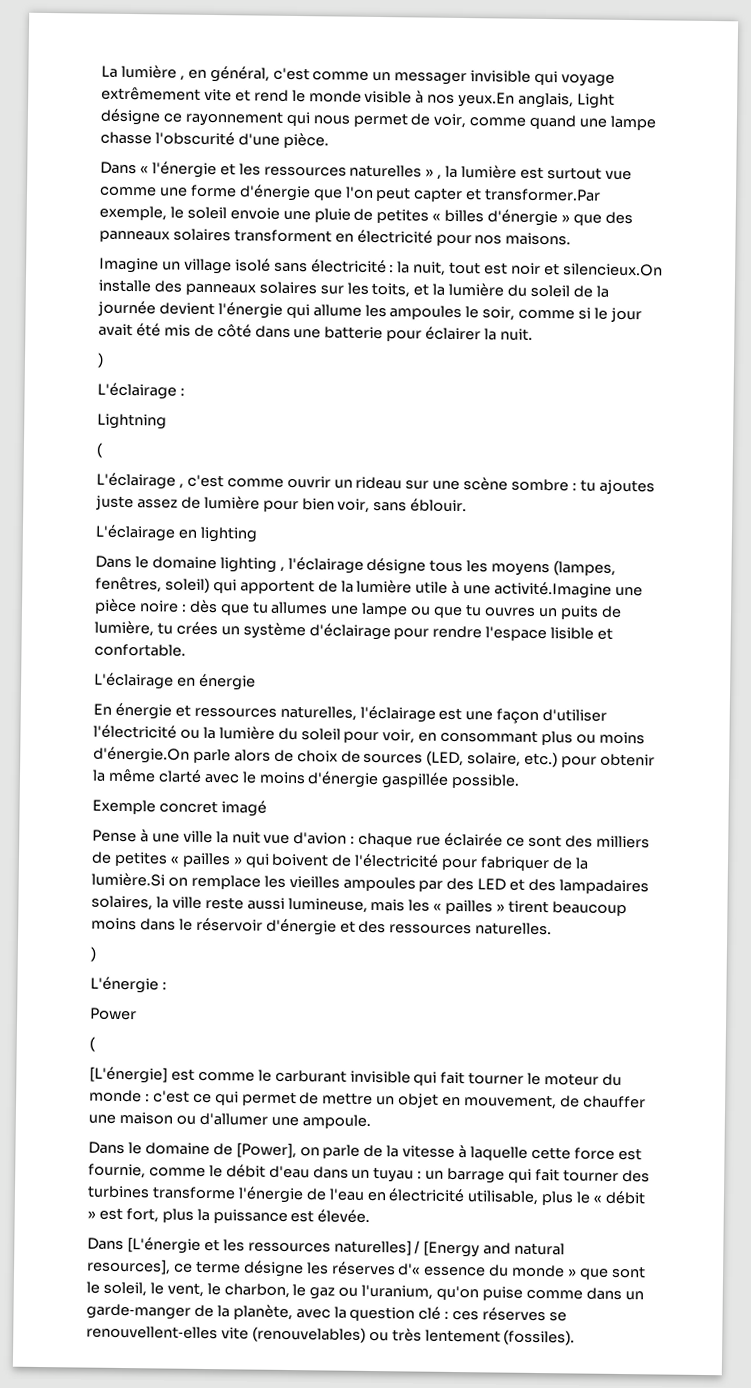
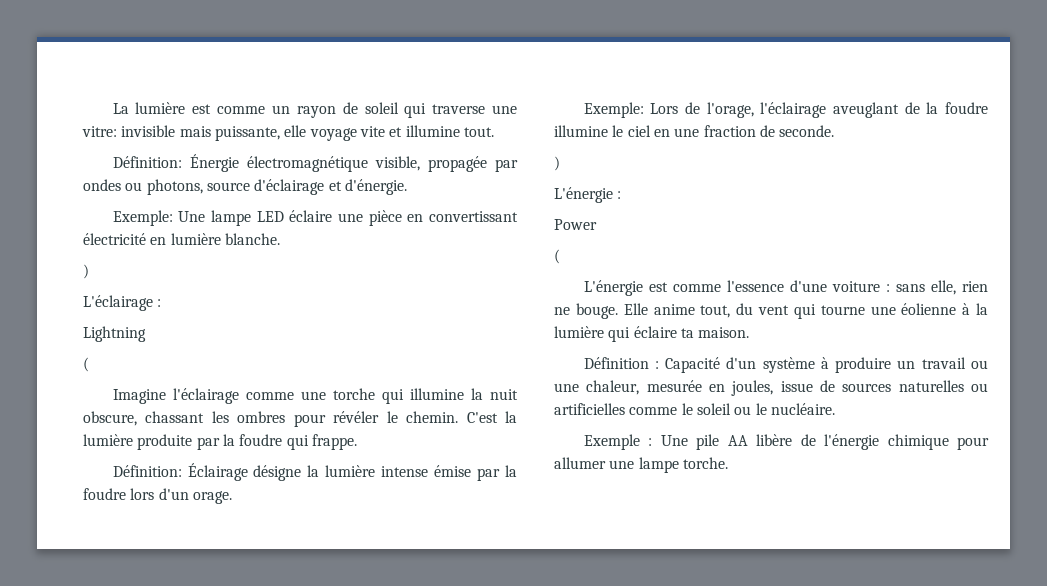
[179,65,616,87] [101,86,616,109] [100,108,657,131] [100,131,329,149] [100,161,632,181] [99,184,602,203] [99,205,633,227] [99,228,572,247] [99,257,663,277] [98,279,609,298] [97,300,642,323] [98,323,534,342] , en général, c'est comme un messager invisible qui voyage extrêmement vite et rend le monde visible à nos yeux.En anglais, Light désigne ce rayonnement qui nous permet de voir, comme quand une lampe chasse l'obscurité d'une pièce. // Dans « l'énergie et les ressources naturelles » , la lumière est surtout vue comme une forme d'énergie que l'on peut capter et transformer.Par exemple, le soleil envoie une pluie de petites « billes d'énergie » que des panneaux solaires transforment en électricité pour nos maisons. // Imagine un village isolé sans électricité : la nuit, tout est noir et silencieux.On installe des panneaux solaires sur les toits, et la lumière du soleil de la journée devient l'énergie qui allume les ampoules le soir, comme si le jour avait été mis de côté dans une batterie pour éclairer la nuit. -> [192,102,517,118] [82,125,494,141] [112,154,518,172] [83,179,407,195] [112,210,518,226] [83,233,280,245] est comme un rayon de soleil qui traverse une vitre: invisible mais puissante, elle voyage vite et illumine tout. // Définition: Énergie électromagnétique visible, propagée par ondes ou photons, source d'éclairage et d'énergie. // Exemple: Une lampe LED éclaire une pièce en convertissant électricité en lumière blanche.
[96,472,655,495] [95,495,468,513] [95,524,257,543] [95,555,617,577] [95,576,644,599] [94,598,622,620] [94,620,614,642] [94,643,186,657] [94,672,256,691] [93,702,608,724] [93,724,645,746] [93,746,656,768] [92,768,521,789] [92,799,267,817] [92,829,650,849] [91,851,589,872] [91,872,650,895] [91,895,627,917] [91,917,553,936] L'éclairage , c'est comme ouvrir un rideau sur une scène sombre : tu ajoutes juste assez de lumière pour bien voir, sans éblouir. // L'éclairage en lighting // Dans le domaine lighting , l'éclairage désigne tous les moyens (lampes, fenêtres, soleil) qui apportent de la lumière utile à une activité.Imagine une pièce noire : dès que tu allumes une lampe ou que tu ouvres un puits de lumière, tu crées un système d'éclairage pour rendre l'espace lisible et confortable. // L'éclairage en énergie // En énergie et ressources naturelles, l'éclairage est une façon d'utiliser l'électricité ou la lumière du soleil pour voir, en consommant plus ou moins d'énergie.On parle alors de choix de sources (LED, solaire, etc.) pour obtenir la même clarté avec le moins d'énergie gaspillée possible. // Exemple concret imagé // Pense à une ville la nuit vue d'avion : chaque rue éclairée ce sont des milliers de petites « pailles » qui boivent de l'électricité pour fabriquer de la lumière.Si on remplace les vieilles ampoules par des LED et des lampadaires solaires, la ville reste aussi lumineuse, mais les « pailles » tirent beaucoup moins dans le réservoir d'énergie et des ressources naturelles. -> [112,388,518,404] [83,411,518,427] [83,434,357,450] [112,463,517,481] [83,488,232,504] [583,102,988,118] [554,125,835,137] Imagine l'éclairage comme une torche qui illumine la nuit obscure, chassant les ombres pour révéler le chemin. C'est la lumière produite par la foudre qui frappe. // Définition: Éclairage désigne la lumière intense émise par la foudre lors d'un orage. // Exemple: Lors de l'orage, l'éclairage aveuglant de la foudre illumine le ciel en une fraction de seconde.
[89,1066,623,1087] [89,1089,646,1110] [88,1111,371,1129] [88,1141,642,1161] [88,1163,650,1184] [87,1185,647,1206] [87,1207,371,1224] [87,1237,566,1258] [86,1258,646,1280] [86,1281,644,1301] [86,1303,568,1322] [86,1325,576,1346] [L'énergie] est comme le carburant invisible qui fait tourner le moteur du monde : c'est ce qui permet de mettre un objet en mouvement, de chauffer une maison ou d'allumer une ampoule. // Dans le domaine de [Power], on parle de la vitesse à laquelle cette force est fournie, comme le débit d'eau dans un tuyau : un barrage qui fait tourner des turbines transforme l'énergie de l'eau en électricité utilisable, plus le « débit » est fort, plus la puissance est élevée. // Dans [L'énergie et les ressources naturelles] / [Energy and natural resources], ce terme désigne les réserves d'« essence du monde » que sont le soleil, le vent, le charbon, le gaz ou l'uranium, qu'on puise comme dans un garde‑manger de la planète, avec la question clé : ces réserves se renouvellent‑elles vite (renouvelables) ou très lentement (fossiles). -> [583,280,988,296] [554,303,988,319] [554,326,750,342] [583,357,989,373] [554,380,988,396] [554,403,835,415] [583,434,989,450] [554,457,728,473] L'énergie est comme l'essence d'une voiture : sans elle, rien ne bouge. Elle anime tout, du vent qui tourne une éolienne à la lumière qui éclaire ta maison. // Définition : Capacité d'un système à produire un travail ou une chaleur, mesurée en joules, issue de sources naturelles ou artificielles comme le soleil ou le nucléaire. // Exemple : Une pile AA libère de l'énergie chimique pour allumer une lampe torche.

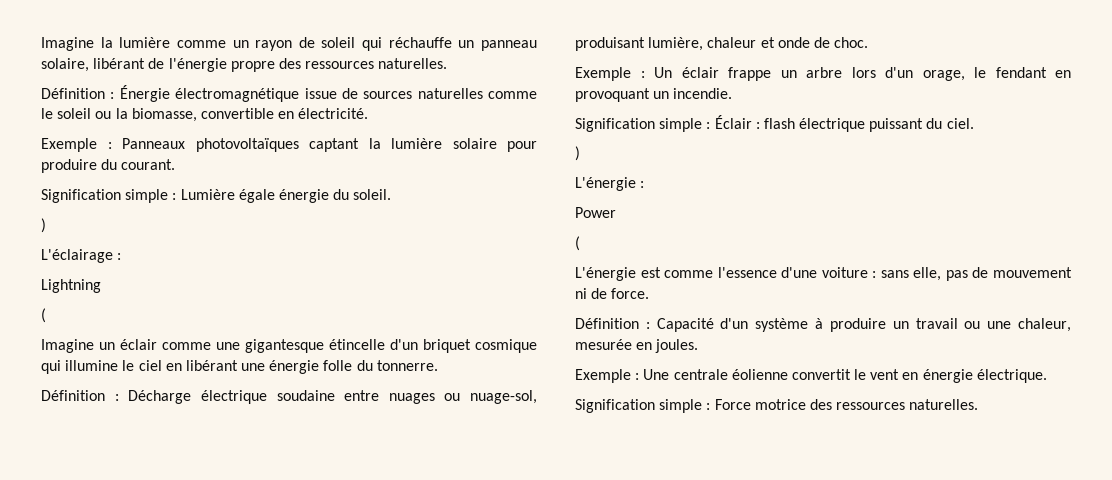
[112,102,212,114] La lumière est -> [41,37,171,51] Imagine la lumière
[432,104,517,114] [82,125,494,141] [112,154,518,172] [83,179,407,195] [112,210,518,226] [83,233,280,245] traverse une vitre: invisible mais puissante, elle voyage vite et illumine tout. // Définition: Énergie électromagnétique visible, propagée par ondes ou photons, source d'éclairage et d'énergie. // Exemple: Une lampe LED éclaire une pièce en convertissant électricité en lumière blanche. -> [388,37,537,51] [41,58,448,72] [41,85,537,102] [41,108,369,122] [41,138,537,152] [41,159,176,173] [41,189,392,203] réchauffe un panneau solaire, libérant de l'énergie propre des ressources naturelles. // Définition : Énergie électromagnétique issue de sources naturelles comme le soleil ou la biomasse, convertible en électricité. // Exemple : Panneaux photovoltaïques captant la lumière solaire pour produire du courant. // Signification simple : Lumière égale énergie du soleil.
[172,388,518,404] [83,411,518,427] [83,434,357,450] [112,463,517,481] [83,488,232,504] [583,102,988,118] [554,125,835,137] l'éclairage comme une torche qui illumine la nuit obscure, chassant les ombres pour révéler le chemin. C'est la lumière produite par la foudre qui frappe. // Définition: Éclairage désigne la lumière intense émise par la foudre lors d'un orage. // Exemple: Lors de l'orage, l'éclairage aveuglant de la foudre illumine le ciel en une fraction de seconde. -> [99,339,537,353] [41,360,438,374] [41,390,537,404] [575,37,869,51] [575,67,1071,81] [575,88,733,102] [575,115,974,132] un éclair comme une gigantesque étincelle d'un briquet cosmique qui illumine le ciel en libérant une énergie folle du tonnerre. // Définition : Décharge électrique soudaine entre nuages ou nuage-sol, produisant lumière, chaleur et onde de choc. // Exemple : Un éclair frappe un arbre lors d'un orage, le fendant en provoquant un incendie. // Signification simple : Éclair : flash électrique puissant du ciel.
[962,281,988,292] [554,303,988,319] [554,326,750,342] rien ne bouge. Elle anime tout, du vent qui tourne une éolienne à la lumière qui éclaire ta maison. -> [945,267,1072,281] [575,288,650,299] pas de mouvement ni de force.
[731,380,988,396] [554,403,835,415] [583,434,989,450] [554,457,728,473] joules, issue de sources naturelles ou artificielles comme le soleil ou le nucléaire. // Exemple : Une pile AA libère de l'énergie chimique pour allumer une lampe torche. -> [655,339,699,353] [575,369,1047,383] [575,399,979,413] joules. // Exemple : Une centrale éolienne convertit le vent en énergie électrique. // Signification simple : Force motrice des ressources naturelles.

